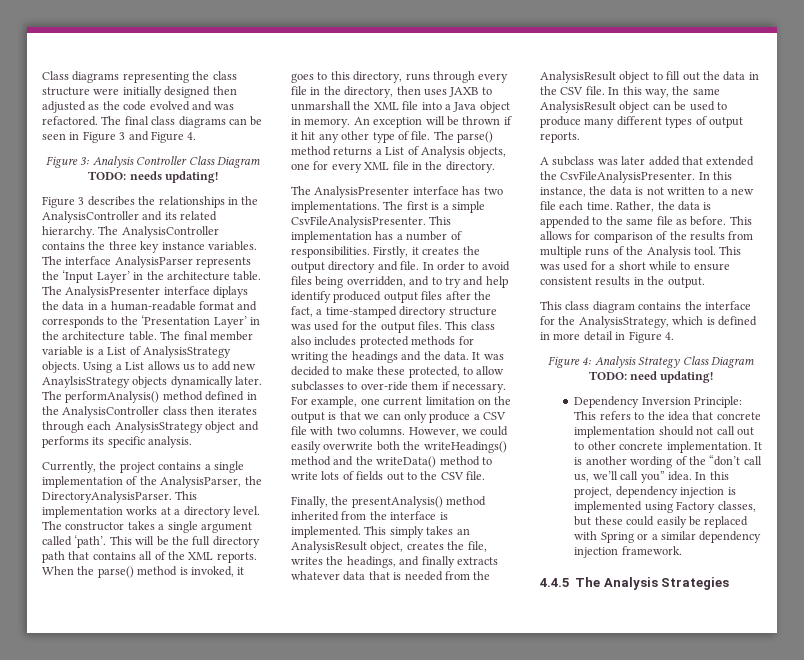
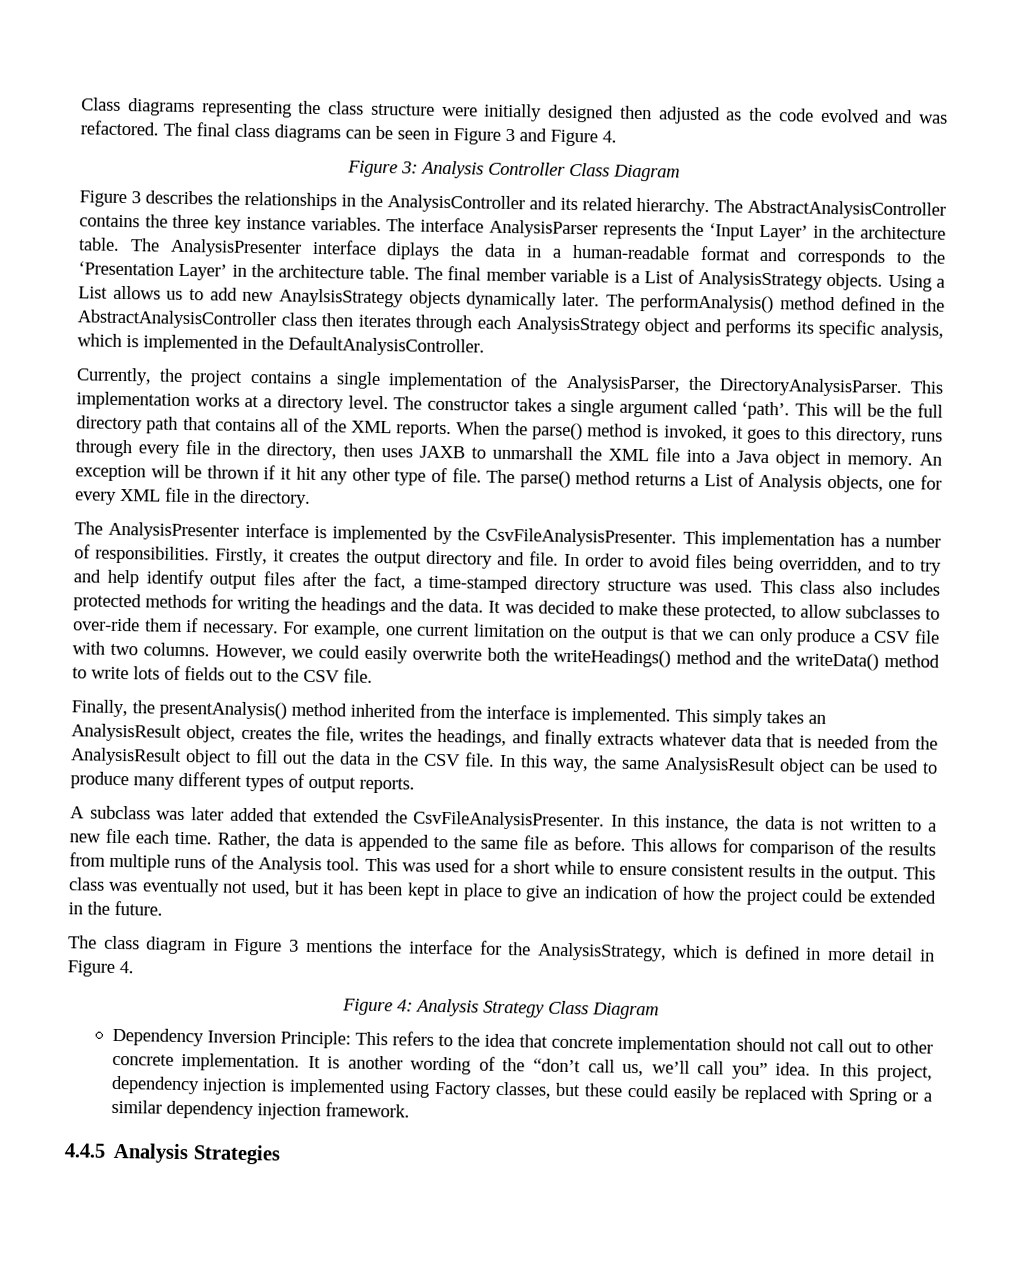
[88,171,218,183] TODO: needs updating! -> (680, 173) none
[121,226,219,238] AnalysisController -> [747,199,946,220] AbstractAnalysisController
[62,406,160,418] AnalysisController -> [77,309,276,330] AbstractAnalysisController
[148,436,193,448] analysis. -> [880,321,945,340] [77,333,485,357] analysis, which is implemented in the DefaultAnalysisController.
[462,186,503,195] [291,201,485,213] has two implementations. The first is a simple -> [314,525,480,545] is implemented by the
[333,291,382,303] produced -> (204, 579) none
[314,321,442,333] used for the output files. -> [713,579,753,593] used.
[540,301,682,313] // This class diagram contains -> [902,866,936,880] [68,877,937,906] [68,900,163,916] [68,935,373,956] This class was eventually not used, but it has been kept in place to give an indication of how the project could be extended in the future. // The class diagram in Figure 3 mentions
[588,371,714,383] TODO: need updating! -> (659, 1011) none
[575,577,601,587] The -> (106, 1150) none

